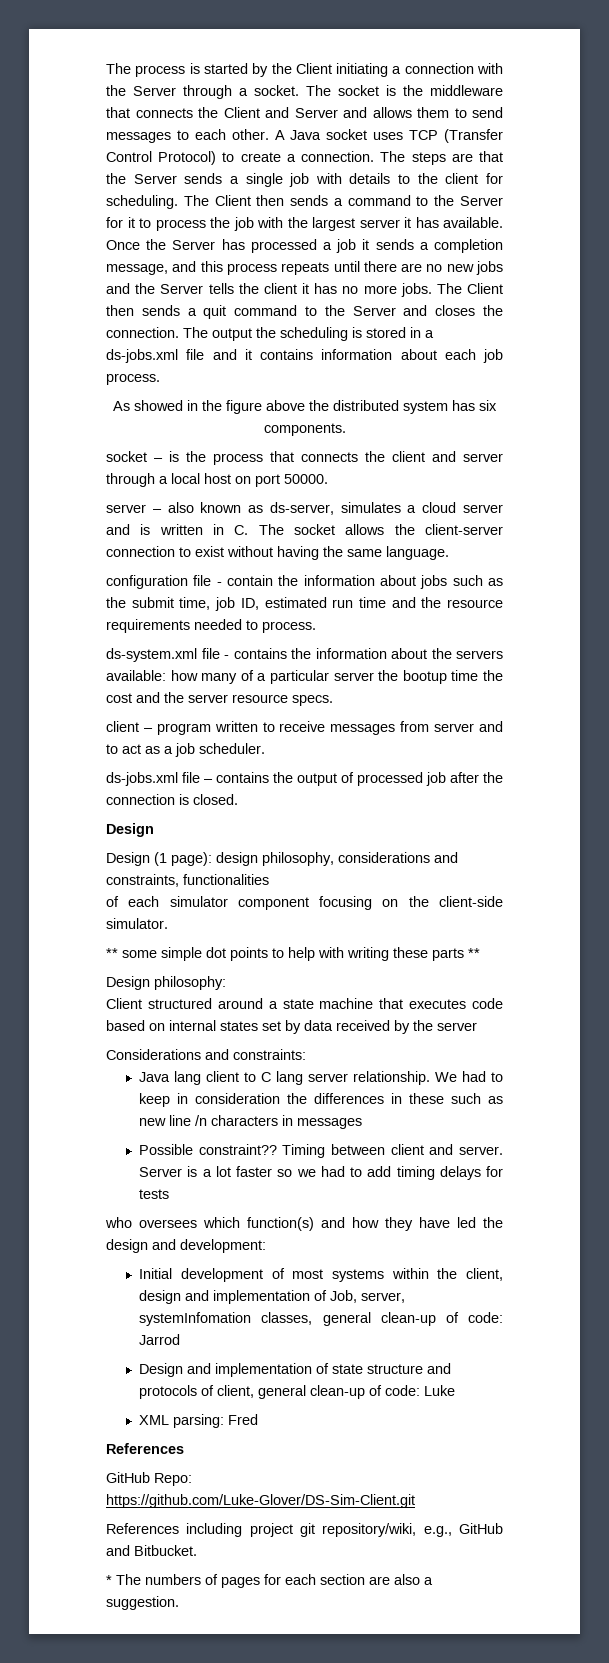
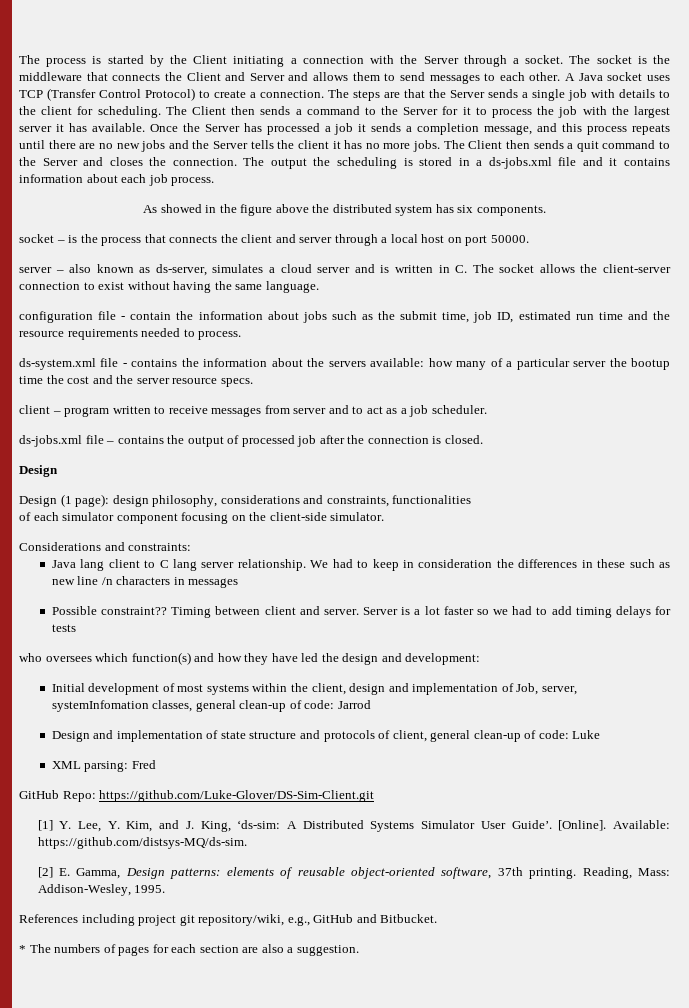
[106,947,480,961] [106,976,226,990] [106,998,503,1009] [106,1020,477,1034] // ** some simple dot points to help with writing these parts ** // Design philosophy: // Client structured around a state machine that executes code based on internal states set by data received by the server -> (385, 516) none
[106,1443,184,1454] // References -> (156, 764) none
(415, 1501) none -> [37,820,671,832] [37,837,247,849] [37,867,670,879] [37,884,166,896] // [1] Y. Lee, Y. Kim, and J. King, ‘ds-sim: A Distributed Systems Simulator User Guide’. [Online]. Available: https://github.com/distsys-MQ/ds-sim. // [2] E. Gamma, Design patterns: elements of reusable object-oriented software, 37th printing. Reading, Mass: Addison-Wesley, 1995.

